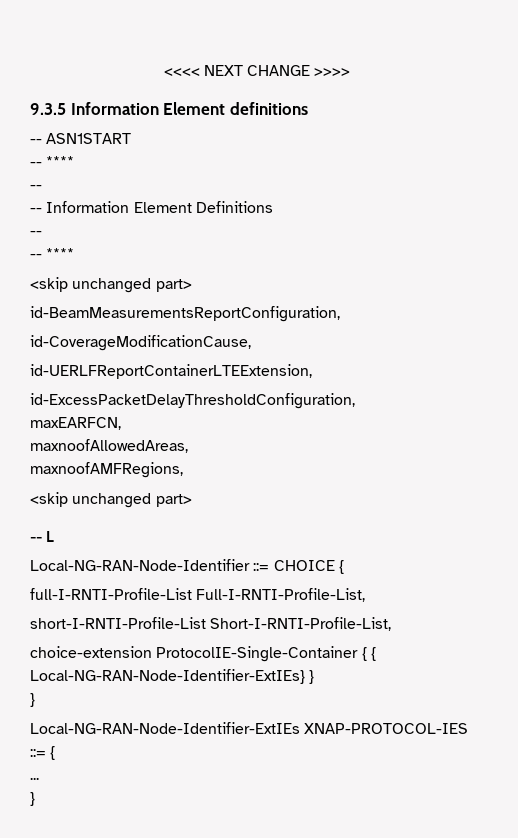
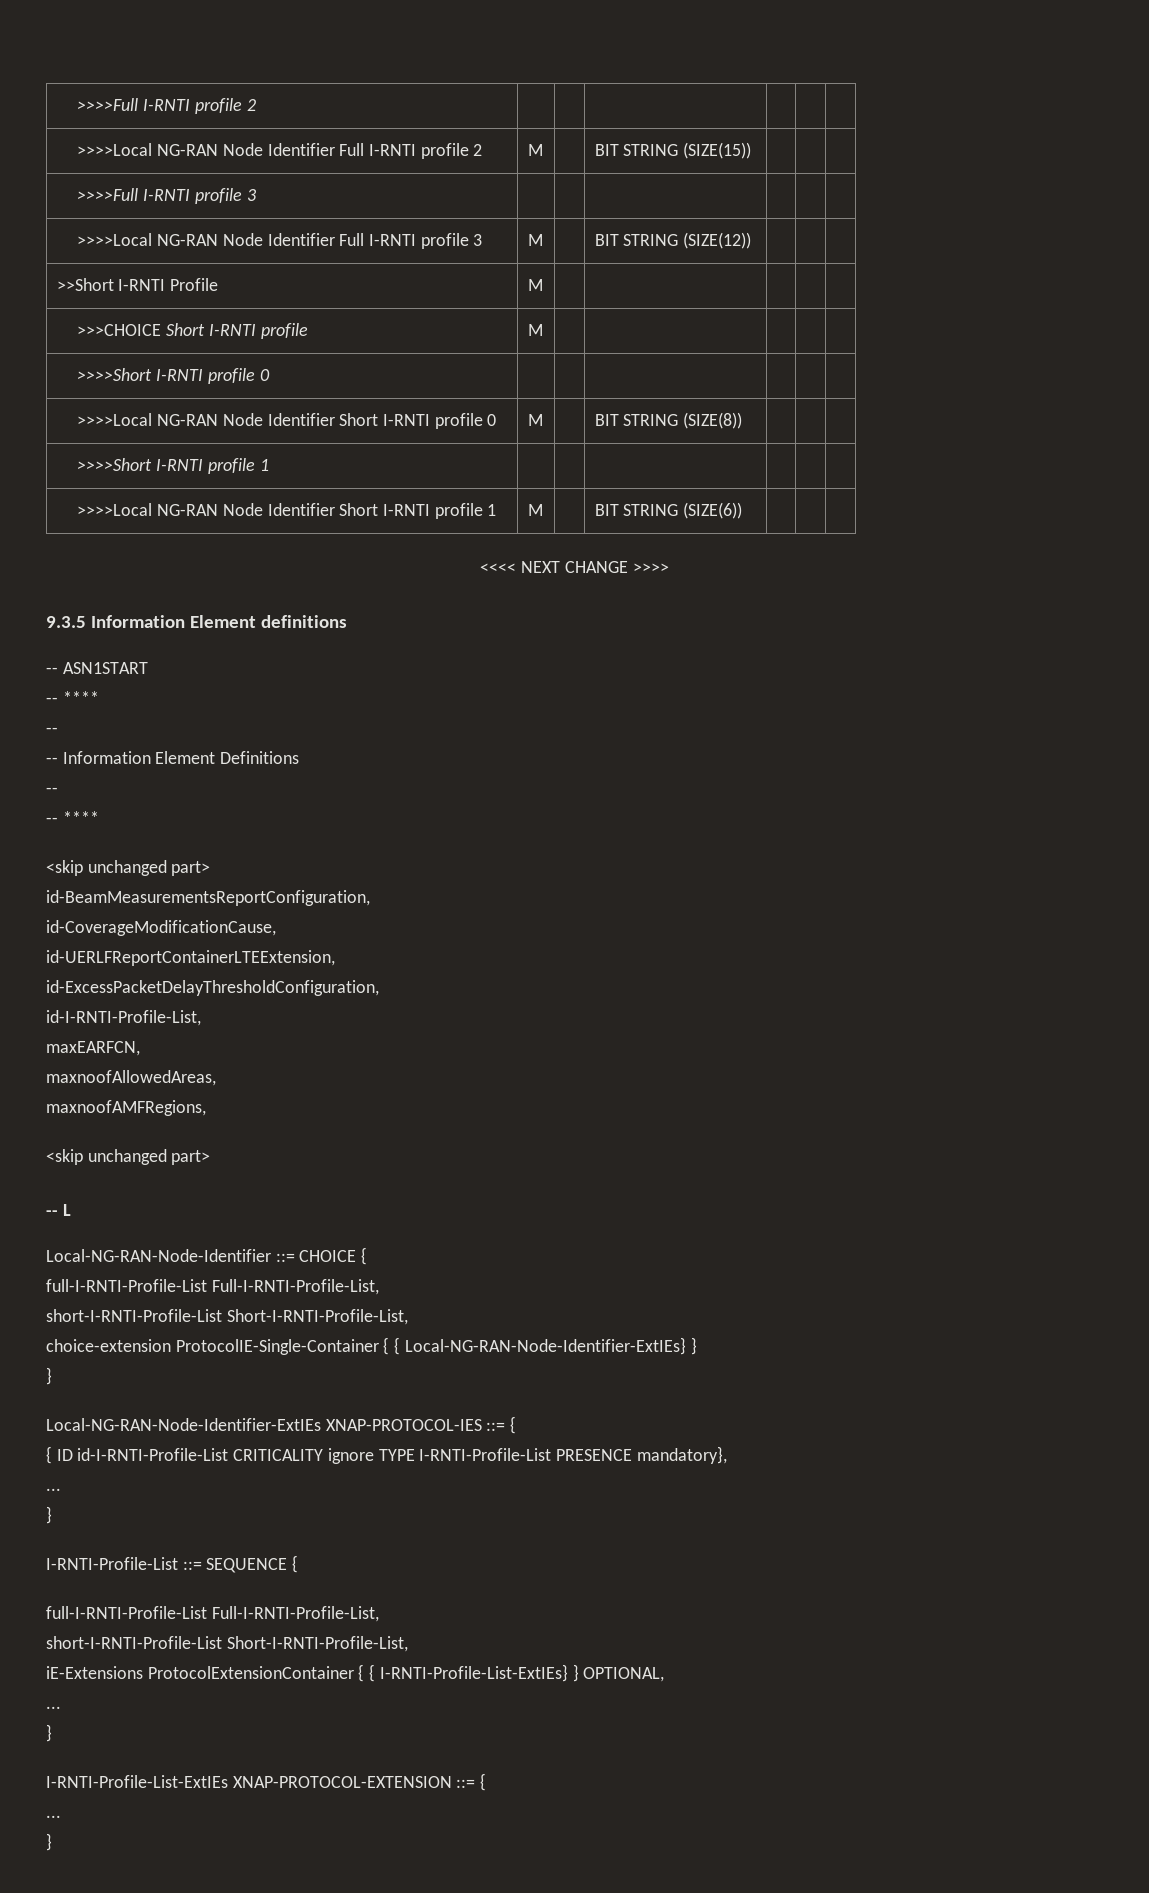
(163, 72) none -> [77,98,256,114] [77,143,483,159] [527,144,543,156] [594,142,752,159] [77,188,256,204] [77,233,483,249] [527,234,543,246] [594,232,752,249] [56,278,219,291] [527,279,543,291] [77,323,308,339] [527,324,543,336] [77,368,270,384] [77,413,497,429] [527,414,543,426] [594,412,743,429] [77,458,269,474] [77,503,497,519] [527,504,543,516] [594,502,743,519] >>>>Full I-RNTI profile 2 | | | | | | // >>>>Local NG-RAN Node Identifier Full I-RNTI profile 2 | M | | BIT STRING (SIZE(15)) | | | // >>>>Full I-RNTI profile 3 | | | | | | // >>>>Local NG-RAN Node Identifier Full I-RNTI profile 3 | M | | BIT STRING (SIZE(12)) | | | // >>Short I-RNTI Profile | M | | | | | // >>>CHOICE Short I-RNTI profile | M | | | | | // >>>>Short I-RNTI profile 0 | | | | | | // >>>>Local NG-RAN Node Identifier Short I-RNTI profile 0 | M | | BIT STRING (SIZE(8)) | | | // >>>>Short I-RNTI profile 1 | | | | | | // >>>>Local NG-RAN Node Identifier Short I-RNTI profile 1 | M | | BIT STRING (SIZE(6)) | | | //
(355, 401) none -> [46,1010,201,1026] // id-I-RNTI-Profile-List,
(56, 753) none -> [46,1446,727,1464] [46,1488,61,1491] [46,1506,52,1524] [46,1555,299,1573] [46,1606,379,1622] [46,1636,408,1652] [46,1664,665,1682] [46,1706,61,1709] [46,1724,52,1742] [46,1773,487,1791] // { ID id-I-RNTI-Profile-List CRITICALITY ignore TYPE I-RNTI-Profile-List PRESENCE mandatory}, // ... // } // I-RNTI-Profile-List ::= SEQUENCE { // full-I-RNTI-Profile-List Full-I-RNTI-Profile-List, // short-I-RNTI-Profile-List Short-I-RNTI-Profile-List, // iE-Extensions ProtocolExtensionContainer { { I-RNTI-Profile-List-ExtIEs} } OPTIONAL, // ... // } // I-RNTI-Profile-List-ExtIEs XNAP-PROTOCOL-EXTENSION ::= {

